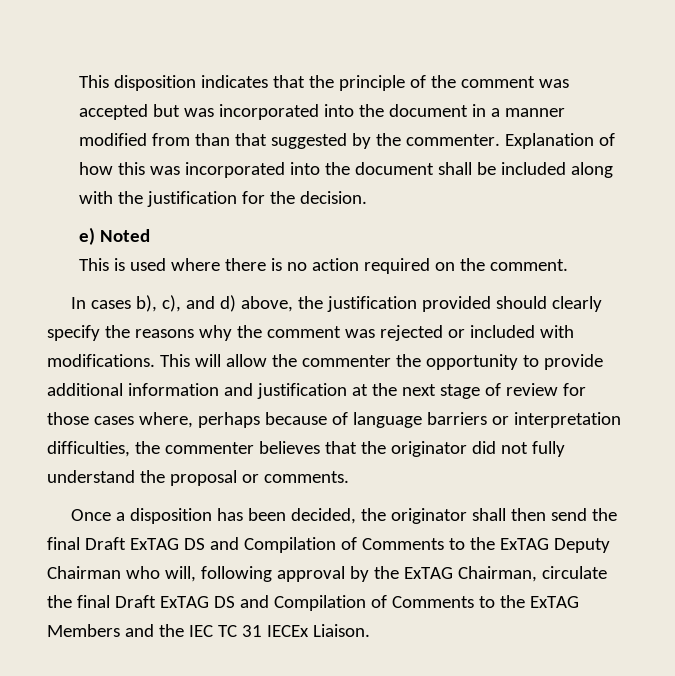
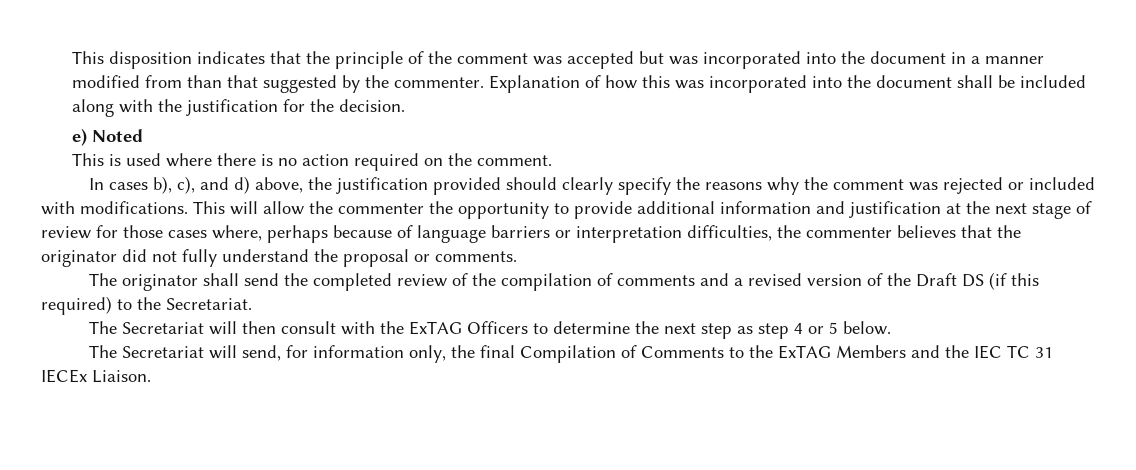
[71,508,387,524] Once a disposition has been decided, the -> [88,273,117,286] The
[511,508,547,521] then -> (239, 279) none
[47,537,610,553] [47,566,607,582] [47,595,269,608] final Draft ExTAG DS and Compilation of Comments to the ExTAG Deputy Chairman who will, following approval by the ExTAG Chairman, circulate the final Draft ExTAG DS and -> [312,272,1039,291] [41,296,252,315] [88,321,891,339] [88,345,515,363] completed review of the compilation of comments and a revised version of the Draft DS (if this required) to the Secretariat. // The Secretariat will then consult with the ExTAG Officers to determine the next step as step 4 or 5 below. // The Secretariat will send, for information only, the final

